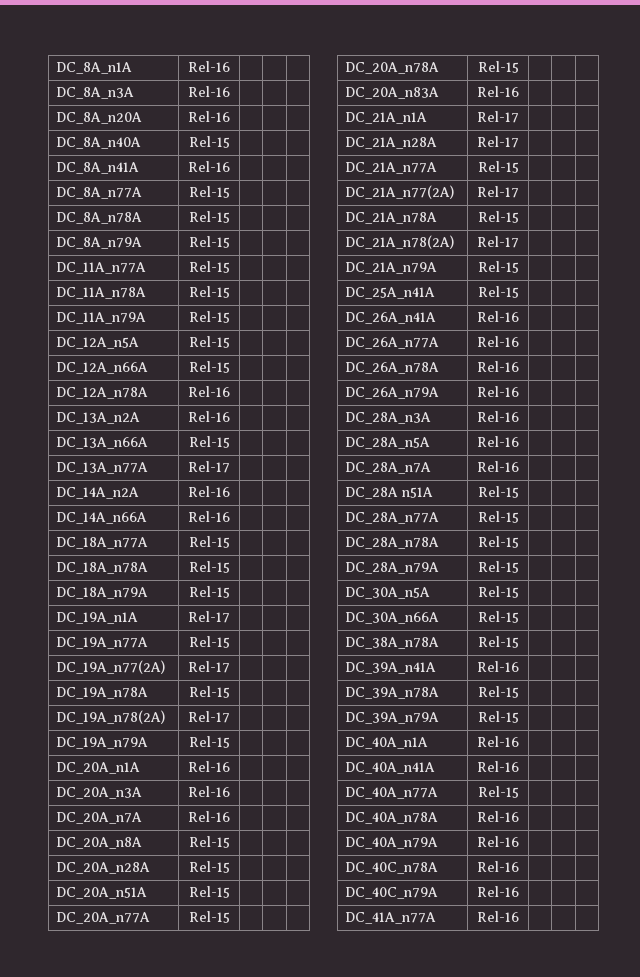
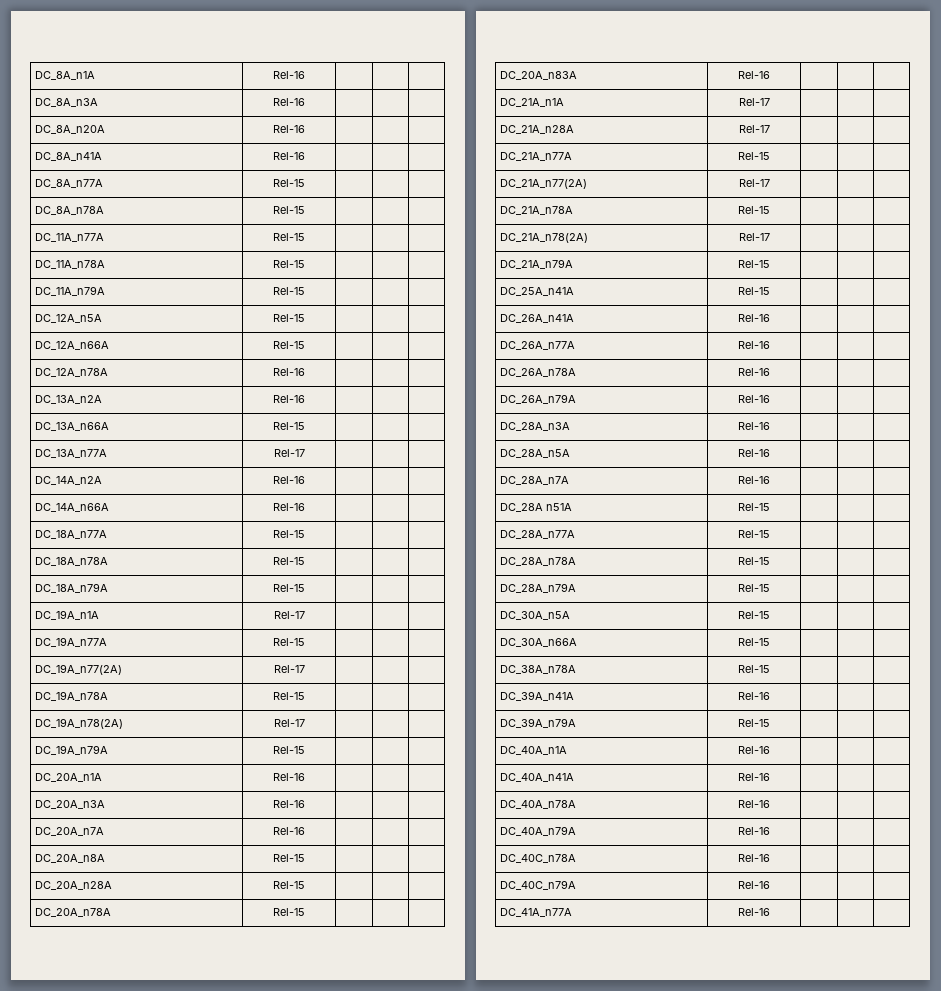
[55,137,141,149] [188,136,230,148] // DC_8A_n40A | Rel-15 | | | -> (305, 129) none
[55,237,142,249] [188,236,230,248] // DC_8A_n79A | Rel-15 | | | -> (305, 210) none
[55,887,147,899] [188,886,230,898] [55,912,150,924] [188,911,230,923] // DC_20A_n51A | Rel-15 | | | // DC_20A_n77A | Rel-15 | | | -> (305, 885) none
[344,687,439,699] [477,686,519,698] // DC_39A_n78A | Rel-15 | | | -> (770, 696) none
[344,787,438,799] [477,786,519,798] // DC_40A_n77A | Rel-15 | | | -> (770, 777) none

